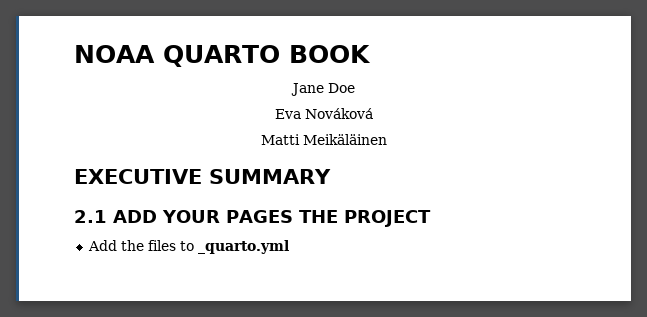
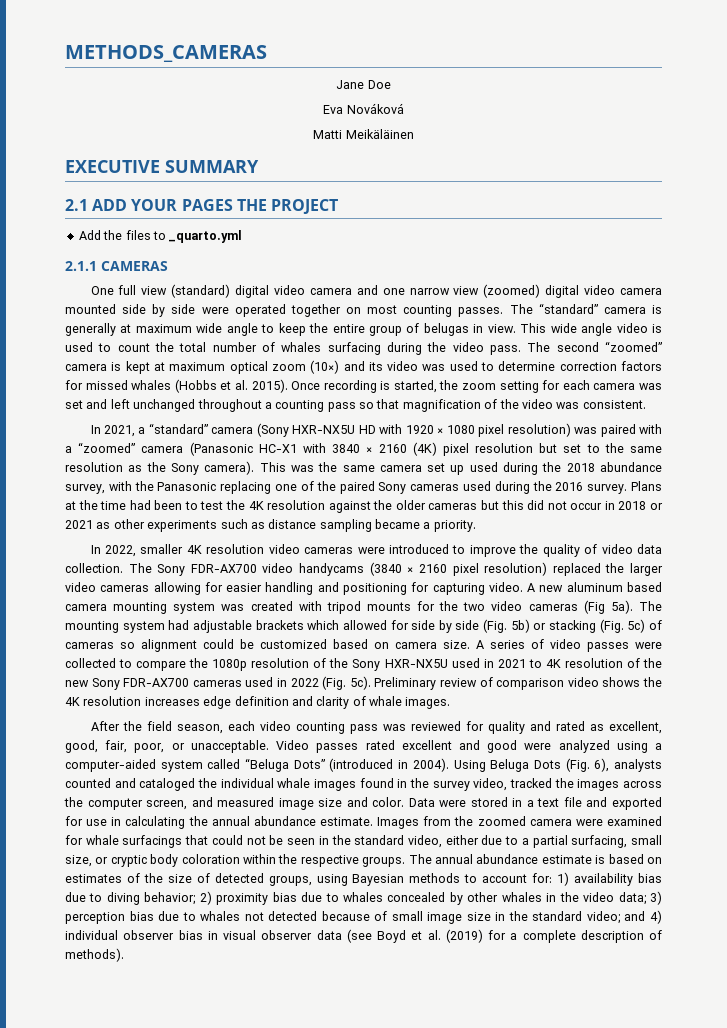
[74,45,371,67] NOAA QUARTO BOOK -> [65,45,267,62] METHODS_CAMERAS
(289, 247) none -> [65,261,168,271] [90,284,662,298] [65,303,662,317] [65,323,663,336] [65,341,662,355] [65,360,662,374] [65,379,662,393] [65,399,646,412] [90,423,662,437] [65,442,662,456] [65,461,662,475] [65,481,662,494] [65,500,663,513] [65,519,476,532] [90,544,662,557] [65,562,664,576] [65,582,662,595] [65,600,662,614] [65,619,662,633] [65,639,662,652] [65,658,662,671] [65,676,663,690] [65,696,451,709] [90,721,662,734] [65,740,662,753] [65,758,662,772] [65,778,662,791] [64,797,662,810] [65,816,663,829] [65,835,662,848] [65,854,662,867] [65,872,662,886] [65,891,663,905] [65,910,662,924] [65,929,662,943] [65,948,124,962] // 2.1.1 CAMERAS // One full view (standard) digital video camera and one narrow view (zoomed) digital video camera mounted side by side were operated together on most counting passes. The “standard” camera is generally at maximum wide angle to keep the entire group of belugas in view. This wide angle video is used to count the total number of whales surfacing during the video pass. The second “zoomed” camera is kept at maximum optical zoom (10×) and its video was used to determine correction factors for missed whales (Hobbs et al. 2015). Once recording is started, the zoom setting for each camera was set and left unchanged throughout a counting pass so that magnification of the video was consistent. // In 2021, a “standard” camera (Sony HXR-NX5U HD with 1920 × 1080 pixel resolution) was paired with a “zoomed” camera (Panasonic HC-X1 with 3840 × 2160 (4K) pixel resolution but set to the same resolution as the Sony camera). This was the same camera set up used during the 2018 abundance survey, with the Panasonic replacing one of the paired Sony cameras used during the 2016 survey. Plans at the time had been to test the 4K resolution against the older cameras but this did not occur in 2018 or 2021 as other experiments such as distance sampling became a priority. // In 2022, smaller 4K resolution video cameras were introduced to improve the quality of video data collection. The Sony FDR-AX700 video handycams (3840 × 2160 pixel resolution) replaced the larger video cameras allowing for easier handling and positioning for capturing video. A new aluminum based camera mounting system was created with tripod mounts for the two video cameras (Fig 5a). The mounting system had adjustable brackets which allowed for side by side (Fig. 5b) or stacking (Fig. 5c) of cameras so alignment could be customized based on camera size. A series of video passes were collected to compare the 1080p resolution of the Sony HXR-NX5U used in 2021 to 4K resolution of the new Sony FDR-AX700 cameras used in 2022 (Fig. 5c). Preliminary review of comparison video shows the 4K resolution increases edge definition and clarity of whale images. // After the field season, each video counting pass was reviewed for quality and rated as excellent, good, fair, poor, or unacceptable. Video passes rated excellent and good were analyzed using a computer-aided system called “Beluga Dots” (introduced in 2004). Using Beluga Dots (Fig. 6), analysts counted and cataloged the individual whale images found in the survey video, tracked the images across the computer screen, and measured image size and color. Data were stored in a text file and exported for use in calculating the annual abundance estimate. Images from the zoomed camera were examined for whale surfacings that could not be seen in the standard video, either due to a partial surfacing, small size, or cryptic body coloration within the respective groups. The annual abundance estimate is based on estimates of the size of detected groups, using Bayesian methods to account for: 1) availability bias due to diving behavior; 2) proximity bias due to whales concealed by other whales in the video data; 3) perception bias due to whales not detected because of small image size in the standard video; and 4) individual observer bias in visual observer data (see Boyd et al. (2019) for a complete description of methods).

